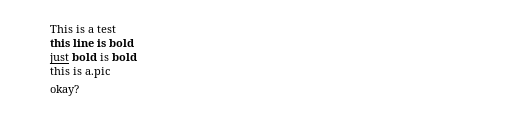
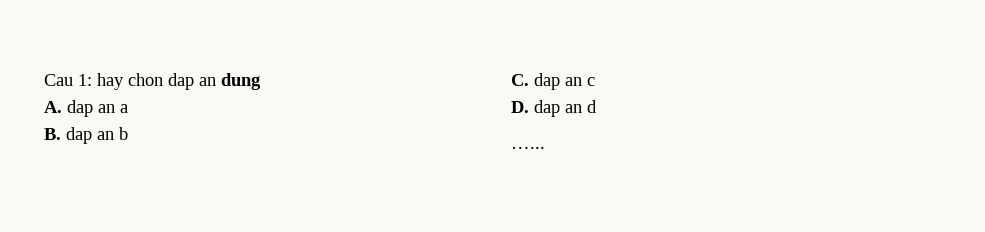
[50,25,116,33] [50,39,134,47] [49,53,137,64] [50,67,110,78] [50,85,79,96] This is a test // this line is bold // just bold is bold // this is a.pic // okay? -> [44,73,261,90] [44,100,128,117] [44,127,128,144] [511,73,595,90] [511,100,597,117] [511,146,545,149] Cau 1: hay chon dap an dung // A. dap an a // B. dap an b // C. dap an c // D. dap an d // …...

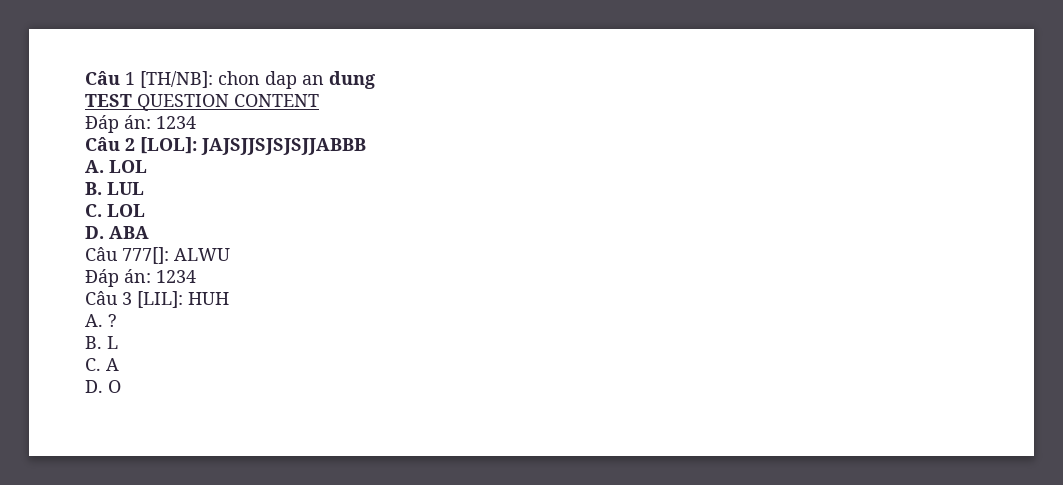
[44,73,124,90] Cau 1: hay -> [85,71,213,88] Câu 1 [TH/NB]:
[44,100,128,117] [44,127,128,144] [511,73,595,90] [511,100,597,117] [511,146,545,149] A. dap an a // B. dap an b // C. dap an c // D. dap an d // …... -> [85,94,319,111] [85,115,196,133] [85,137,366,155] [85,160,147,173] [85,182,144,195] [85,204,145,217] [85,226,149,239] [85,247,230,264] [85,269,196,287] [85,291,229,308] [85,314,117,327] [85,336,118,349] [85,358,119,371] [85,380,121,393] TEST QUESTION CONTENT // Đáp án: 1234 // Câu 2 [LOL]: JAJSJJSJSJSJJABBB // A. LOL // B. LUL // C. LOL // D. ABA // Câu 777[]: ALWU // Đáp án: 1234 // Câu 3 [LIL]: HUH // A. ? // B. L // C. A // D. O

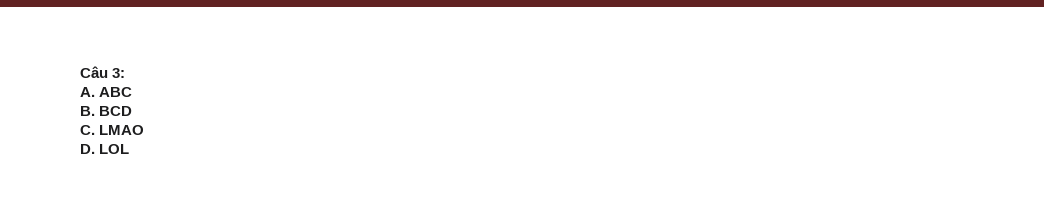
[85,71,375,89] [85,94,319,111] [85,115,196,133] [85,137,366,155] [85,160,147,173] [85,182,144,195] [85,204,145,217] [85,226,149,239] [85,247,230,264] [85,269,196,287] [85,291,229,308] [85,314,117,327] [85,336,118,349] [85,358,119,371] [85,380,121,393] Câu 1 [TH/NB]: chon dap an dung // TEST QUESTION CONTENT // Đáp án: 1234 // Câu 2 [LOL]: JAJSJJSJSJSJJABBB // A. LOL // B. LUL // C. LOL // D. ABA // Câu 777[]: ALWU // Đáp án: 1234 // Câu 3 [LIL]: HUH // A. ? // B. L // C. A // D. O -> [80,66,126,78] [80,87,133,97] [80,106,133,116] [80,125,145,135] [80,144,130,154] Câu 3: // A. ABC // B. BCD // C. LMAO // D. LOL

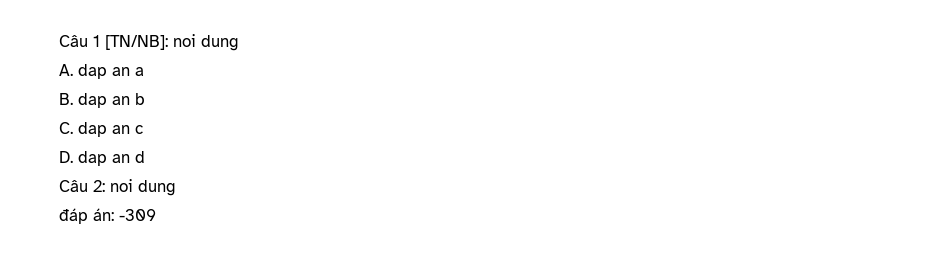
[80,66,126,78] [80,87,133,97] [80,106,133,116] [80,125,145,135] [80,144,130,154] Câu 3: // A. ABC // B. BCD // C. LMAO // D. LOL -> [59,34,239,51] [59,64,144,79] [59,93,145,108] [59,122,144,137] [59,151,145,166] [59,179,176,196] [59,208,156,224] Câu 1 [TN/NB]: noi dung // A. dap an a // B. dap an b // C. dap an c // D. dap an d // Câu 2: noi dung // đáp án: -309

